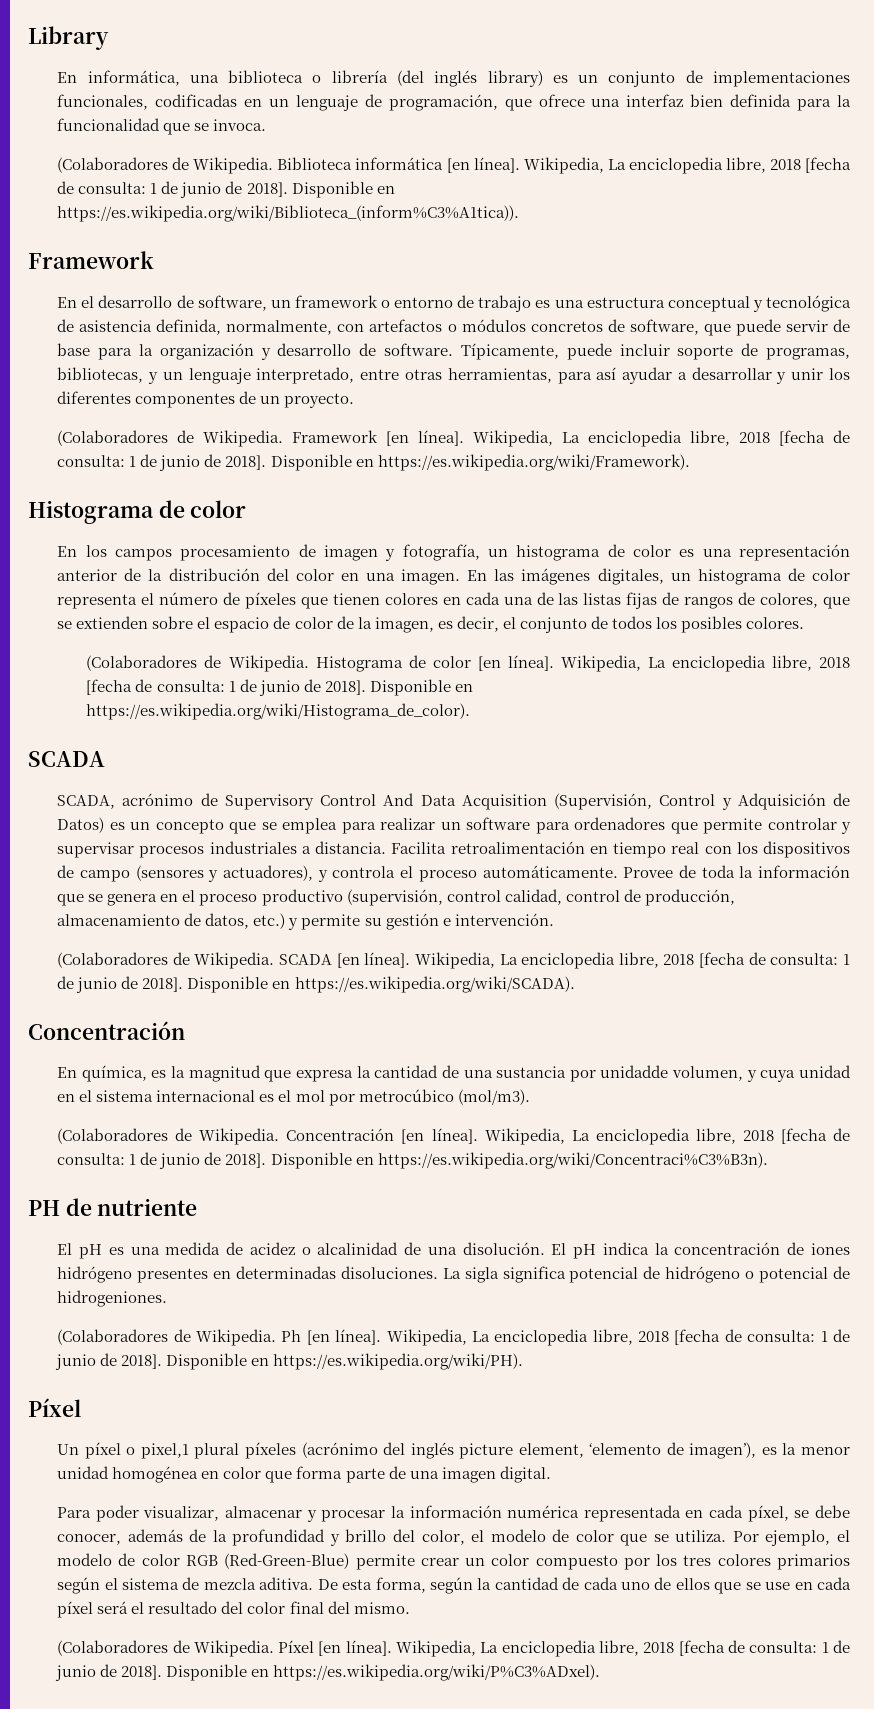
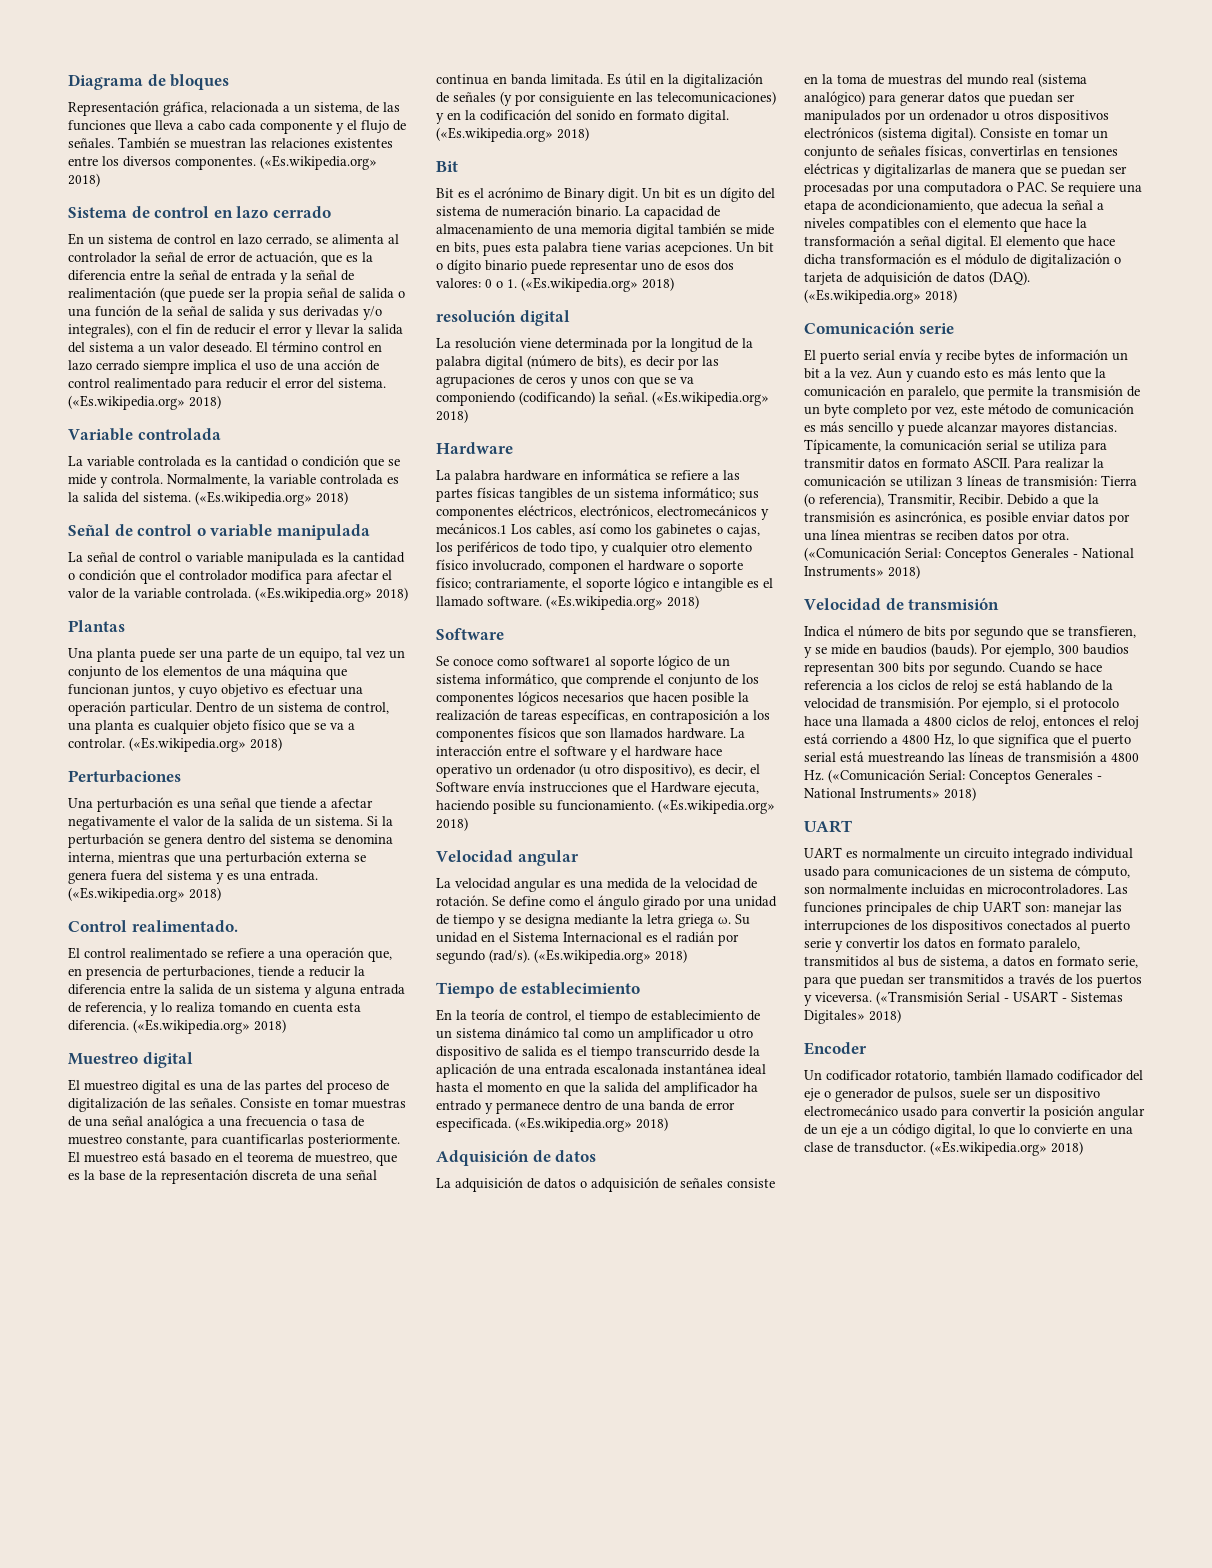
[28,26,109,50] [57,70,851,87] [57,94,851,111] [57,118,267,135] [57,157,851,174] [57,181,395,198] [57,205,520,222] [28,251,154,269] [57,295,852,312] [57,319,850,336] [57,343,851,360] [57,367,850,384] [57,391,355,408] [57,430,850,447] [57,454,690,471] [28,500,247,524] [57,544,851,561] [57,568,851,585] [57,592,850,609] [57,616,805,633] [86,655,850,672] [86,679,473,696] [86,703,471,720] [28,751,105,767] [57,793,850,810] [57,817,852,834] [57,841,850,858] [57,865,851,882] [57,889,735,906] [57,913,554,930] [57,952,850,969] [57,976,575,993] [28,1021,185,1040] [57,1065,852,1082] [57,1089,530,1106] [57,1128,850,1145] [57,1152,768,1169] [28,1198,198,1216] [57,1242,850,1259] [57,1266,850,1283] [57,1290,168,1307] [57,1329,851,1346] [55,1353,524,1370] [28,1398,81,1417] [57,1442,851,1459] [57,1466,551,1483] [57,1505,850,1522] [57,1529,850,1546] [57,1553,850,1570] [57,1577,852,1594] [57,1601,410,1618] [57,1640,850,1657] [55,1664,601,1681] Library // En informática, una biblioteca o librería (del inglés library) es un conjunto de implementaciones funcionales, codificadas en un lenguaje de programación, que ofrece una interfaz bien definida para la funcionalidad que se invoca. // (Colaboradores de Wikipedia. Biblioteca informática [en línea]. Wikipedia, La enciclopedia libre, 2018 [fecha de consulta: 1 de junio de 2018]. Disponible en https://es.wikipedia.org/wiki/Biblioteca_(inform%C3%A1tica)). // Framework // En el desarrollo de software, un framework o entorno de trabajo es una estructura conceptual y tecnológica de asistencia definida, normalmente, con artefactos o módulos concretos de software, que puede servir de base para la organización y desarrollo de software. Típicamente, puede incluir soporte de programas, bibliotecas, y un lenguaje interpretado, entre otras herramientas, para así ayudar a desarrollar y unir los diferentes componentes de un proyecto. // (Colaboradores de Wikipedia. Framework [en línea]. Wikipedia, La enciclopedia libre, 2018 [fecha de consulta: 1 de junio de 2018]. Disponible en https://es.wikipedia.org/wiki/Framework). // Histograma de color // En los campos procesamiento de imagen y fotografía, un histograma de color es una representación anterior de la distribución del color en una imagen. En las imágenes digitales, un histograma de color representa el número de píxeles que tienen colores en cada una de las listas fijas de rangos de colores, que se extienden sobre el espacio de color de la imagen, es decir, el conjunto de todos los posibles colores. // (Colaboradores de Wikipedia. Histograma de color [en línea]. Wikipedia, La enciclopedia libre, 2018 [fecha de consulta: 1 de junio de 2018]. Disponible en https://es.wikipedia.org/wiki/Histograma_de_color). // SCADA // SCADA, acrónimo de Supervisory Control And Data Acquisition (Supervisión, Control y Adquisición de Datos) es un concepto que se emplea para realizar un software para ordenadores que permite controlar y supervisar procesos industriales a distancia. Facilita retroalimentación en tiempo real con los dispositivos de campo (sensores y actuadores), y controla el proceso automáticamente. Provee de toda la información que se genera en el proceso productivo (supervisión, control calidad, control de producción, almacenamiento de datos, etc.) y permite su gestión e intervención. // (Colaboradores de Wikipedia. SCADA [en línea]. Wikipedia, La enciclopedia libre, 2018 [fecha de consulta: 1 de junio de 2018]. Disponible en https://es.wikipedia.org/wiki/SCADA). // Concentración // En química, es la magnitud que expresa la cantidad de una sustancia por unidadde volumen, y cuya unidad en el sistema internacional es el mol por metrocúbico (mol/m3). // (Colaboradores de Wikipedia. Concentración [en línea]. Wikipedia, La enciclopedia libre, 2018 [fecha de consulta: 1 de junio de 2018]. Disponible en https://es.wikipedia.org/wiki/Concentraci%C3%B3n). // PH de nutriente // El pH es una medida de acidez o alcalinidad de una disolución. El pH indica la concentración de iones hidrógeno presentes en determinadas disoluciones. La sigla significa potencial de hidrógeno o potencial de hidrogeniones. // (Colaboradores de Wikipedia. Ph [en línea]. Wikipedia, La enciclopedia libre, 2018 [fecha de consulta: 1 de junio de 2018]. Disponible en https://es.wikipedia.org/wiki/PH). // Píxel // Un píxel o pixel,1 plural píxeles (acrónimo del inglés picture element, ‘elemento de imagen’), es la menor unidad homogénea en color que forma parte de una imagen digital. // Para poder visualizar, almacenar y procesar la información numérica representada en cada píxel, se debe conocer, además de la profundidad y brillo del color, el modelo de color que se utiliza. Por ejemplo, el modelo de color RGB (Red-Green-Blue) permite crear un color compuesto por los tres colores primarios según el sistema de mezcla aditiva. De esta forma, según la cantidad de cada uno de ellos que se use en cada píxel será el resultado del color final del mismo. // (Colaboradores de Wikipedia. Píxel [en línea]. Wikipedia, La enciclopedia libre, 2018 [fecha de consulta: 1 de junio de 2018]. Disponible en https://es.wikipedia.org/wiki/P%C3%ADxel). -> [68,74,230,90] [68,101,400,116] [68,120,406,134] [68,137,393,149] [68,155,377,170] [68,173,100,187] [68,206,331,219] [68,233,399,246] [68,251,373,266] [68,270,354,284] [68,287,405,302] [68,305,382,320] [68,323,403,338] [68,341,382,353] [68,359,379,374] [68,378,386,392] [68,395,221,410] [68,428,221,441] [68,455,400,470] [68,474,399,488] [68,491,348,506] [68,524,370,540] [68,552,405,566] [68,569,392,584] [68,587,408,602] [68,620,125,632] [68,648,405,662] [68,665,347,680] [68,684,363,698] [68,701,389,716] [68,719,355,734] [68,737,282,752] [68,770,181,783] [68,797,373,812] [68,816,393,830] [68,833,393,848] [68,851,366,866] [68,870,318,884] [68,887,221,902] [68,920,238,932] [68,947,392,962] [68,966,365,980] [68,984,405,998] [68,1002,361,1016] [68,1019,286,1034] [68,1052,193,1068] [68,1079,389,1094] [68,1097,406,1112] [68,1115,364,1130] [68,1134,400,1148] [68,1151,397,1166] [68,1169,377,1184] [436,73,763,88] [436,91,776,106] [436,109,729,124] [436,127,589,142] [436,161,458,172] [436,187,775,202] [436,205,720,220] [436,223,774,238] [436,242,774,256] [436,259,734,274] [436,277,674,292] [436,310,570,326] [436,337,753,352] [436,355,719,370] [436,374,694,388] [436,391,769,406] [436,409,468,423] [436,442,513,454] [436,469,740,484] [436,487,759,502] [436,505,769,520] [436,523,760,538] [436,541,752,556] [436,559,743,574] [436,577,773,592] [436,595,699,610] [436,628,504,640] [436,655,730,670] [436,673,759,688] [436,691,749,706] [436,709,770,724] [436,727,745,742] [436,745,722,760] [436,763,760,778] [436,781,759,796] [436,799,775,814] [436,817,468,831] [436,850,579,866] [436,878,757,892] [436,895,777,910] [436,914,750,928] [436,931,739,946] [436,949,687,964] [436,982,641,998] [436,1009,760,1024] [436,1027,753,1042] [436,1046,760,1060] [436,1063,766,1078] [436,1082,758,1096] [436,1100,735,1114] [436,1117,668,1132] [436,1150,597,1166] [436,1177,775,1192] [804,73,1087,87] [804,91,1075,106] [804,110,1109,124] [804,127,1108,142] [804,145,1118,159] [804,163,1127,178] [804,182,1142,196] [804,200,1104,214] [804,218,1087,232] [804,235,1115,250] [804,253,1121,268] [804,271,1030,286] [804,289,957,304] [804,322,954,334] [804,349,1128,364] [804,367,1106,382] [804,385,1140,400] [804,403,1134,418] [804,421,1117,436] [804,439,1107,454] [804,458,1104,469] [804,475,1137,487] [804,493,1099,508] [804,511,1130,526] [804,529,1069,544] [804,547,1134,562] [804,565,920,579] [804,598,1000,610] [804,625,1136,640] [804,643,1129,658] [804,662,1102,676] [804,679,1113,693] [804,697,1119,712] [804,716,1139,729] [804,733,1131,748] [804,751,1139,763] [804,769,1102,784] [804,787,976,801] [804,820,852,833] [804,847,1133,862] [804,865,1130,880] [804,884,1128,895] [804,901,1122,916] [804,920,1130,934] [804,938,1080,952] [804,956,1138,968] [804,973,1142,988] [804,991,1123,1006] [804,1009,901,1024] [804,1042,867,1055] [804,1069,1143,1082] [804,1088,1100,1102] [804,1105,1145,1120] [804,1123,1133,1138] [804,1141,1083,1156] Diagrama de bloques // Representación gráfica, relacionada a un sistema, de las funciones que lleva a cabo cada componente y el flujo de señales. También se muestran las relaciones existentes entre los diversos componentes. («Es.wikipedia.org» 2018) // Sistema de control en lazo cerrado // En un sistema de control en lazo cerrado, se alimenta al controlador la señal de error de actuación, que es la diferencia entre la señal de entrada y la señal de realimentación (que puede ser la propia señal de salida o una función de la señal de salida y sus derivadas y/o integrales), con el fin de reducir el error y llevar la salida del sistema a un valor deseado. El término control en lazo cerrado siempre implica el uso de una acción de control realimentado para reducir el error del sistema. («Es.wikipedia.org» 2018) // Variable controlada // La variable controlada es la cantidad o condición que se mide y controla. Normalmente, la variable controlada es la salida del sistema. («Es.wikipedia.org» 2018) // Señal de control o variable manipulada // La señal de control o variable manipulada es la cantidad o condición que el controlador modifica para afectar el valor de la variable controlada. («Es.wikipedia.org» 2018) // Plantas // Una planta puede ser una parte de un equipo, tal vez un conjunto de los elementos de una máquina que funcionan juntos, y cuyo objetivo es efectuar una operación particular. Dentro de un sistema de control, una planta es cualquier objeto físico que se va a controlar. («Es.wikipedia.org» 2018) // Perturbaciones // Una perturbación es una señal que tiende a afectar negativamente el valor de la salida de un sistema. Si la perturbación se genera dentro del sistema se denomina interna, mientras que una perturbación externa se genera fuera del sistema y es una entrada. («Es.wikipedia.org» 2018) // Control realimentado. // El control realimentado se refiere a una operación que, en presencia de perturbaciones, tiende a reducir la diferencia entre la salida de un sistema y alguna entrada de referencia, y lo realiza tomando en cuenta esta diferencia. («Es.wikipedia.org» 2018) // Muestreo digital // El muestreo digital es una de las partes del proceso de digitalización de las señales. Consiste en tomar muestras de una señal analógica a una frecuencia o tasa de muestreo constante, para cuantificarlas posteriormente. El muestreo está basado en el teorema de muestreo, que es la base de la representación discreta de una señal continua en banda limitada. Es útil en la digitalización de señales (y por consiguiente en las telecomunicaciones) y en la codificación del sonido en formato digital. («Es.wikipedia.org» 2018) // Bit // Bit es el acrónimo de Binary digit. Un bit es un dígito del sistema de numeración binario. La capacidad de almacenamiento de una memoria digital también se mide en bits, pues esta palabra tiene varias acepciones. Un bit o dígito binario puede representar uno de esos dos valores: 0 o 1. («Es.wikipedia.org» 2018) // resolución digital // La resolución viene determinada por la longitud de la palabra digital (número de bits), es decir por las agrupaciones de ceros y unos con que se va componiendo (codificando) la señal. («Es.wikipedia.org» 2018) // Hardware // La palabra hardware en informática se refiere a las partes físicas tangibles de un sistema informático; sus componentes eléctricos, electrónicos, electromecánicos y mecánicos.1 Los cables, así como los gabinetes o cajas, los periféricos de todo tipo, y cualquier otro elemento físico involucrado, componen el hardware o soporte físico; contrariamente, el soporte lógico e intangible es el llamado software. («Es.wikipedia.org» 2018) // Software // Se conoce como software1 al soporte lógico de un sistema informático, que comprende el conjunto de los componentes lógicos necesarios que hacen posible la realización de tareas específicas, en contraposición a los componentes físicos que son llamados hardware. La interacción entre el software y el hardware hace operativo un ordenador (u otro dispositivo), es decir, el Software envía instrucciones que el Hardware ejecuta, haciendo posible su funcionamiento. («Es.wikipedia.org» 2018) // Velocidad angular // La velocidad angular es una medida de la velocidad de rotación. Se define como el ángulo girado por una unidad de tiempo y se designa mediante la letra griega ω. Su unidad en el Sistema Internacional es el radián por segundo (rad/s). («Es.wikipedia.org» 2018) // Tiempo de establecimiento // En la teoría de control, el tiempo de establecimiento de un sistema dinámico tal como un amplificador u otro dispositivo de salida es el tiempo transcurrido desde la aplicación de una entrada escalonada instantánea ideal hasta el momento en que la salida del amplificador ha entrado y permanece dentro de una banda de error especificada. («Es.wikipedia.org» 2018) // Adquisición de datos // La adquisición de datos o adquisición de señales consiste en la toma de muestras del mundo real (sistema analógico) para generar datos que puedan ser manipulados por un ordenador u otros dispositivos electrónicos (sistema digital). Consiste en tomar un conjunto de señales físicas, convertirlas en tensiones eléctricas y digitalizarlas de manera que se puedan ser procesadas por una computadora o PAC. Se requiere una etapa de acondicionamiento, que adecua la señal a niveles compatibles con el elemento que hace la transformación a señal digital. El elemento que hace dicha transformación es el módulo de digitalización o tarjeta de adquisición de datos (DAQ). («Es.wikipedia.org» 2018) // Comunicación serie // El puerto serial envía y recibe bytes de información un bit a la vez. Aun y cuando esto es más lento que la comunicación en paralelo, que permite la transmisión de un byte completo por vez, este método de comunicación es más sencillo y puede alcanzar mayores distancias. Típicamente, la comunicación serial se utiliza para transmitir datos en formato ASCII. Para realizar la comunicación se utilizan 3 líneas de transmisión: Tierra (o referencia), Transmitir, Recibir. Debido a que la transmisión es asincrónica, es posible enviar datos por una línea mientras se reciben datos por otra. («Comunicación Serial: Conceptos Generales - National Instruments» 2018) // Velocidad de transmisión // Indica el número de bits por segundo que se transfieren, y se mide en baudios (bauds). Por ejemplo, 300 baudios representan 300 bits por segundo. Cuando se hace referencia a los ciclos de reloj se está hablando de la velocidad de transmisión. Por ejemplo, si el protocolo hace una llamada a 4800 ciclos de reloj, entonces el reloj está corriendo a 4800 Hz, lo que significa que el puerto serial está muestreando las líneas de transmisión a 4800 Hz. («Comunicación Serial: Conceptos Generales - National Instruments» 2018) // UART // UART es normalmente un circuito integrado individual usado para comunicaciones de un sistema de cómputo, son normalmente incluidas en microcontroladores. Las funciones principales de chip UART son: manejar las interrupciones de los dispositivos conectados al puerto serie y convertir los datos en formato paralelo, transmitidos al bus de sistema, a datos en formato serie, para que puedan ser transmitidos a través de los puertos y viceversa. («Transmisión Serial - USART - Sistemas Digitales» 2018) // Encoder // Un codificador rotatorio, también llamado codificador del eje o generador de pulsos, suele ser un dispositivo electromecánico usado para convertir la posición angular de un eje a un código digital, lo que lo convierte en una clase de transductor. («Es.wikipedia.org» 2018)

